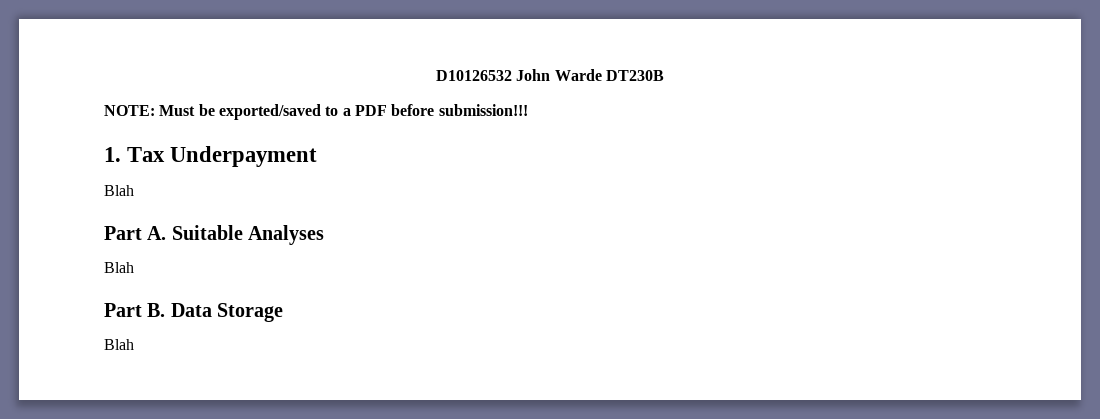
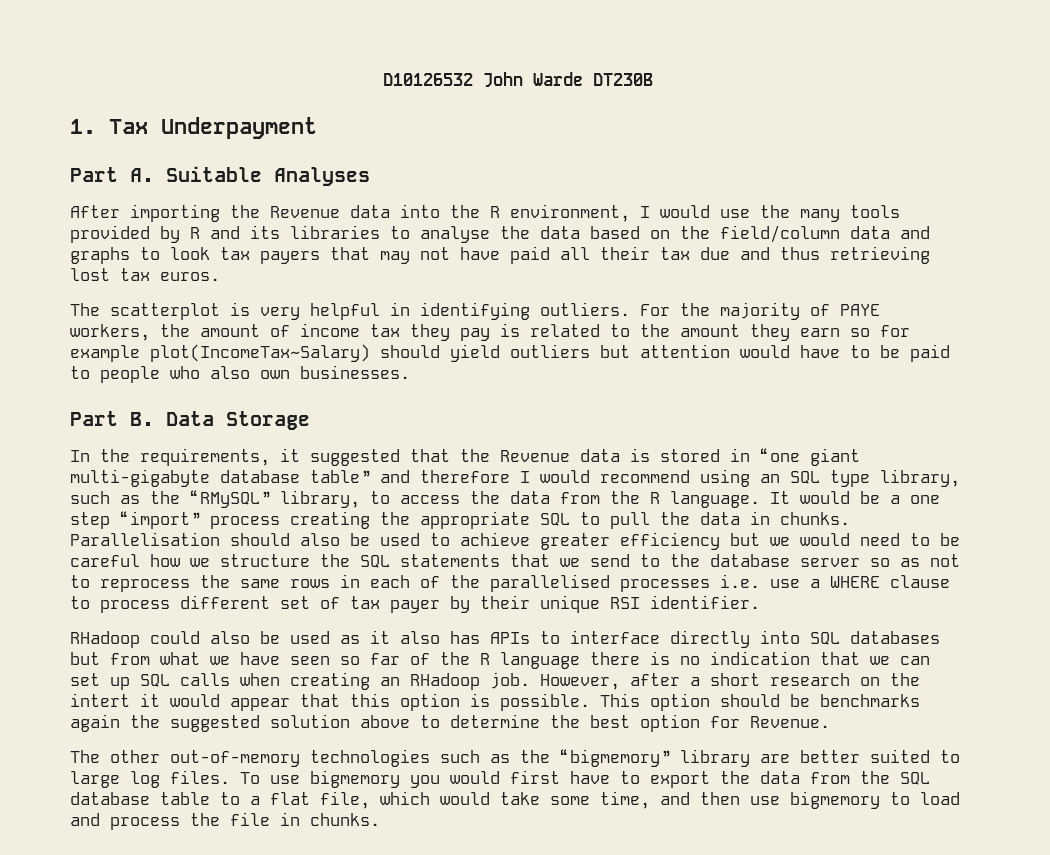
[104,104,528,120] // NOTE: Must be exported/saved to a PDF before submission!!! -> (653, 79) none
[104,185,134,196] // Blah -> (317, 128) none
[104,262,134,273] [104,303,284,322] [104,339,134,350] Blah // Part B. Data Storage // Blah -> [70,204,900,222] [70,225,930,243] [70,246,930,264] [70,268,220,281] [70,302,880,320] [70,323,910,341] [70,344,950,362] [70,365,410,383] [70,411,310,430] [70,448,860,466] [70,469,960,487] [70,490,940,508] [70,511,850,529] [70,532,960,550] [70,554,960,568] [70,574,950,592] [70,595,760,613] [70,630,940,648] [70,651,930,669] [70,672,920,690] [70,693,920,711] [70,714,830,732] [70,749,960,767] [70,770,930,788] [70,791,960,809] [70,812,380,830] After importing the Revenue data into the R environment, I would use the many tools provided by R and its libraries to analyse the data based on the field/column data and graphs to look tax payers that may not have paid all their tax due and thus retrieving lost tax euros. // The scatterplot is very helpful in identifying outliers. For the majority of PAYE workers, the amount of income tax they pay is related to the amount they earn so for example plot(IncomeTax~Salary) should yield outliers but attention would have to be paid to people who also own businesses. // Part B. Data Storage // In the requirements, it suggested that the Revenue data is stored in “one giant multi-gigabyte database table” and therefore I would recommend using an SQL type library, such as the “RMySQL” library, to access the data from the R language. It would be a one step “import” process creating the appropriate SQL to pull the data in chunks. Parallelisation should also be used to achieve greater efficiency but we would need to be careful how we structure the SQL statements that we send to the database server so as not to reprocess the same rows in each of the parallelised processes i.e. use a WHERE clause to process different set of tax payer by their unique RSI identifier. // RHadoop could also be used as it also has APIs to interface directly into SQL databases but from what we have seen so far of the R language there is no indication that we can set up SQL calls when creating an RHadoop job. However, after a short research on the intert it would appear that this option is possible. This option should be benchmarks again the suggested solution above to determine the best option for Revenue. // The other out-of-memory technologies such as the “bigmemory” library are better suited to large log files. To use bigmemory you would first have to export the data from the SQL database table to a flat file, which would take some time, and then use bigmemory to load and process the file in chunks.

